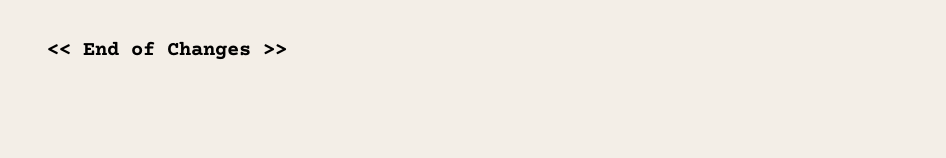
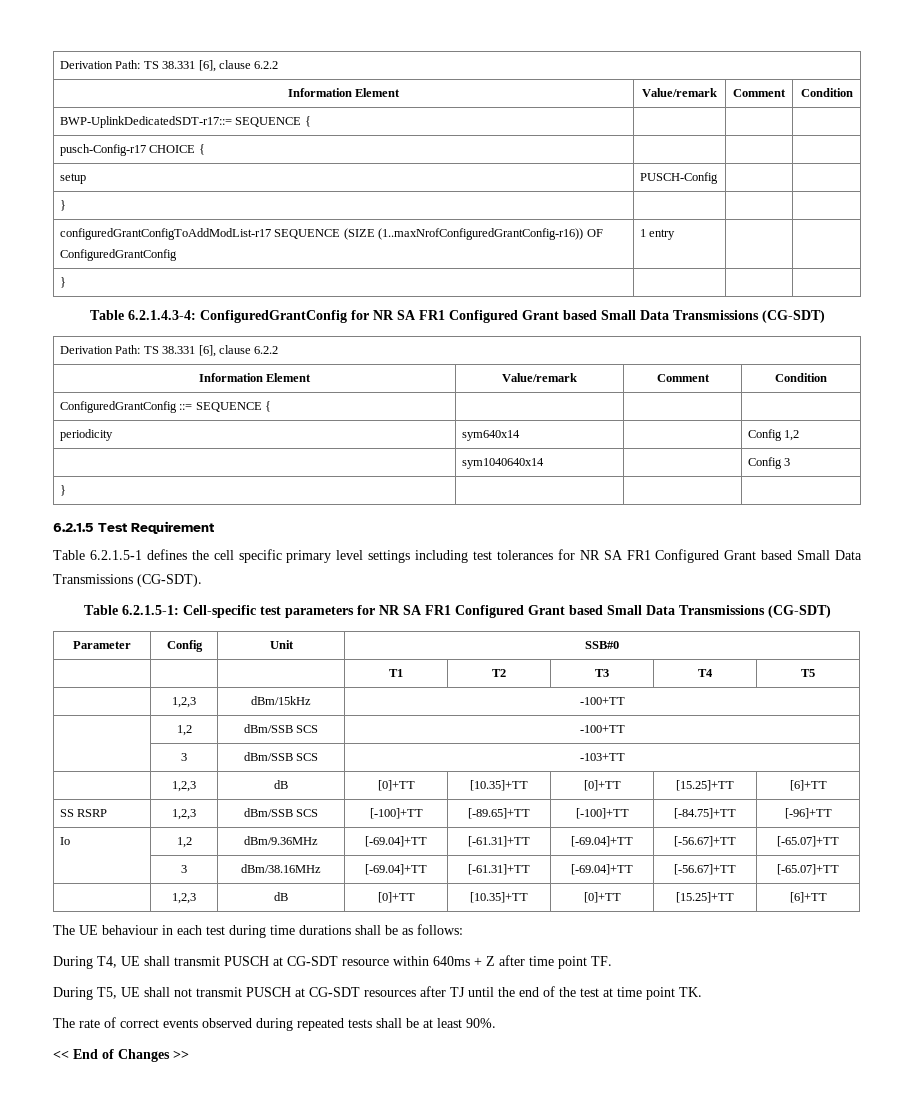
(47, 49) none -> [60,60,279,72] [287,88,401,97] [642,88,717,97] [733,89,786,97] [800,88,853,97] [60,116,311,128] [60,144,205,156] [60,173,87,184] [640,172,719,184] [60,200,67,211] [60,228,603,240] [60,249,178,261] [640,229,676,240] [60,277,67,288] [89,310,825,323] [60,345,279,357] [198,373,312,382] [502,373,577,382] [656,374,710,382] [775,373,827,382] [60,401,272,413] [60,429,114,441] [462,430,521,441] [748,429,800,441] [462,458,545,469] [748,457,791,469] [60,485,67,496] [53,521,214,534] [53,549,862,563] [53,574,202,587] [83,605,831,618] [73,641,131,649] [166,640,203,652] [269,640,294,649] [585,641,619,649] [389,669,403,677] [492,669,506,677] [595,669,609,677] [698,669,713,677] [801,669,815,677] [172,697,196,708] [251,696,311,705] [579,697,625,705] [176,725,192,736] [243,724,319,733] [579,725,625,733] [181,753,187,761] [243,752,319,761] [579,753,625,761] [172,781,196,792] [274,780,288,789] [377,780,415,791] [470,780,528,791] [583,780,621,791] [676,780,734,791] [789,780,827,791] [60,809,108,817] [172,809,196,820] [243,808,319,817] [369,808,423,819] [468,808,530,819] [575,808,629,819] [674,808,736,819] [784,808,832,819] [60,837,71,845] [176,837,192,848] [244,836,318,845] [365,836,427,847] [468,836,530,847] [571,836,633,847] [674,836,736,847] [777,836,839,847] [181,865,187,873] [241,864,321,873] [365,864,427,875] [468,864,530,875] [571,864,633,875] [674,864,736,875] [777,864,839,875] [172,893,196,904] [274,892,288,901] [377,892,415,903] [470,892,528,903] [583,892,621,903] [676,892,734,903] [789,892,827,903] [53,924,463,938] [53,955,612,969] [53,986,702,1000] [53,1017,496,1031] Derivation Path: TS 38.331 [6], clause 6.2.2 // Information Element | Value/remark | Comment | Condition // BWP-UplinkDedicatedSDT-r17::= SEQUENCE { | | | // pusch-Config-r17 CHOICE { | | | // setup | PUSCH-Config | | // } | | | // configuredGrantConfigToAddModList-r17 SEQUENCE (SIZE (1..maxNrofConfiguredGrantConfig-r16)) OF ConfiguredGrantConfig | 1 entry | | // } | | | // Table 6.2.1.4.3-4: ConfiguredGrantConfig for NR SA FR1 Configured Grant based Small Data Transmissions (CG-SDT) // Derivation Path: TS 38.331 [6], clause 6.2.2 // Information Element | Value/remark | Comment | Condition // ConfiguredGrantConfig ::= SEQUENCE { | | | // periodicity | sym640x14 | | Config 1,2 // | sym1040640x14 | | Config 3 // } | | | // 6.2.1.5 Test Requirement // Table 6.2.1.5-1 defines the cell specific primary level settings including test tolerances for NR SA FR1 Configured Grant based Small Data Transmissions (CG-SDT). // Table 6.2.1.5-1: Cell-specific test parameters for NR SA FR1 Configured Grant based Small Data Transmissions (CG-SDT) // Parameter | Config | Unit | SSB#0 // | | | T1 | T2 | T3 | T4 | T5 // | 1,2,3 | dBm/15kHz | -100+TT // | 1,2 | dBm/SSB SCS | -100+TT // | 3 | dBm/SSB SCS | -103+TT // | 1,2,3 | dB | [0]+TT | [10.35]+TT | [0]+TT | [15.25]+TT | [6]+TT // SS RSRP | 1,2,3 | dBm/SSB SCS | [-100]+TT | [-89.65]+TT | [-100]+TT | [-84.75]+TT | [-96]+TT // Io | 1,2 | dBm/9.36MHz | [-69.04]+TT | [-61.31]+TT | [-69.04]+TT | [-56.67]+TT | [-65.07]+TT // | 3 | dBm/38.16MHz | [-69.04]+TT | [-61.31]+TT | [-69.04]+TT | [-56.67]+TT | [-65.07]+TT // | 1,2,3 | dB | [0]+TT | [10.35]+TT | [0]+TT | [15.25]+TT | [6]+TT // The UE behaviour in each test during time durations shall be as follows: // During T4, UE shall transmit PUSCH at CG-SDT resource within 640ms + Z after time point TF. // During T5, UE shall not transmit PUSCH at CG-SDT resources after TJ until the end of the test at time point TK. // The rate of correct events observed during repeated tests shall be at least 90%. //

